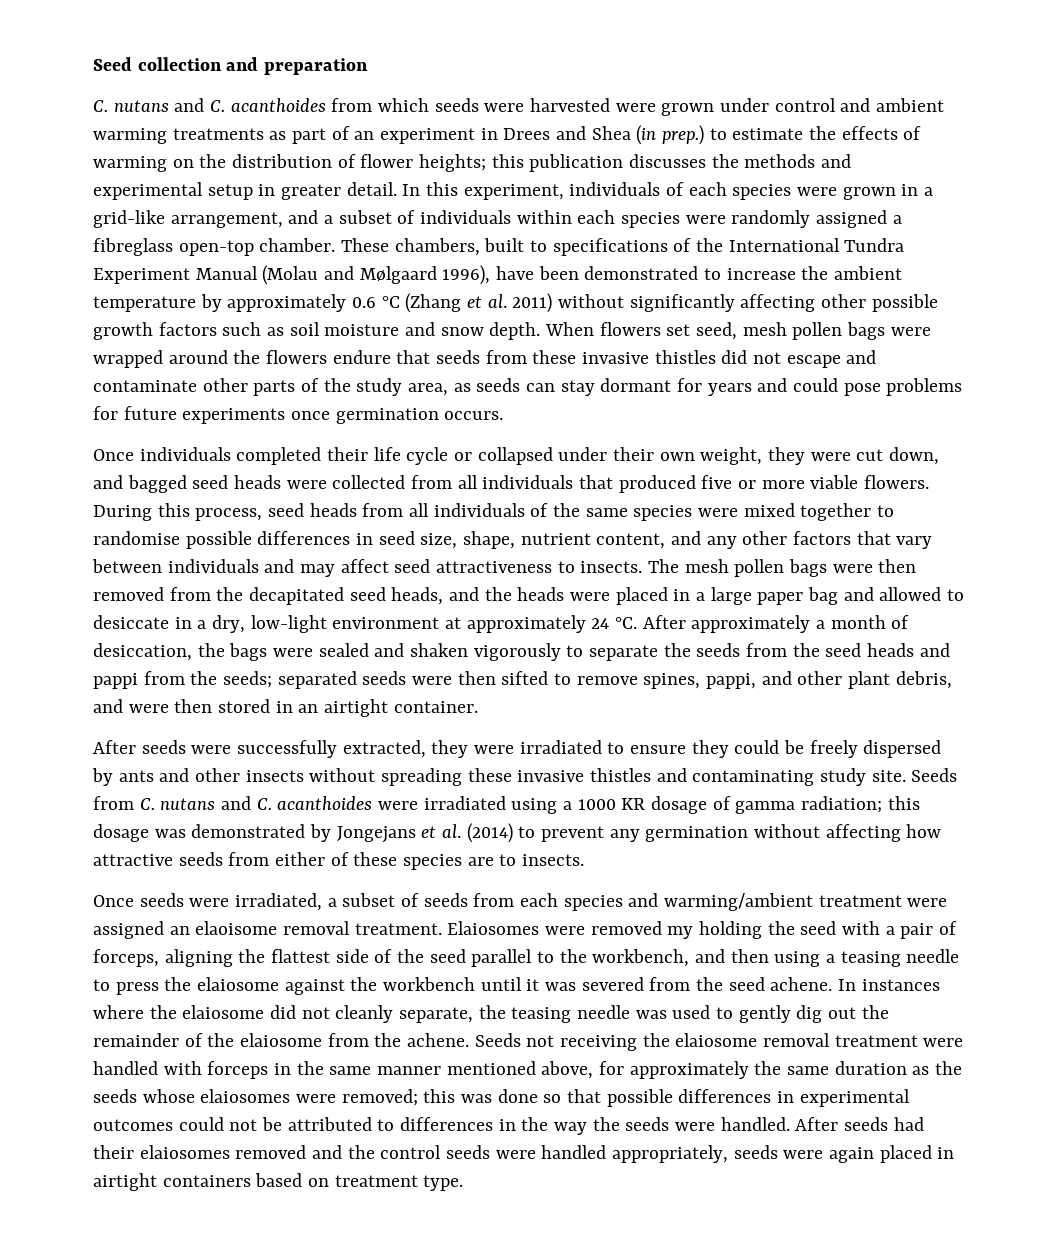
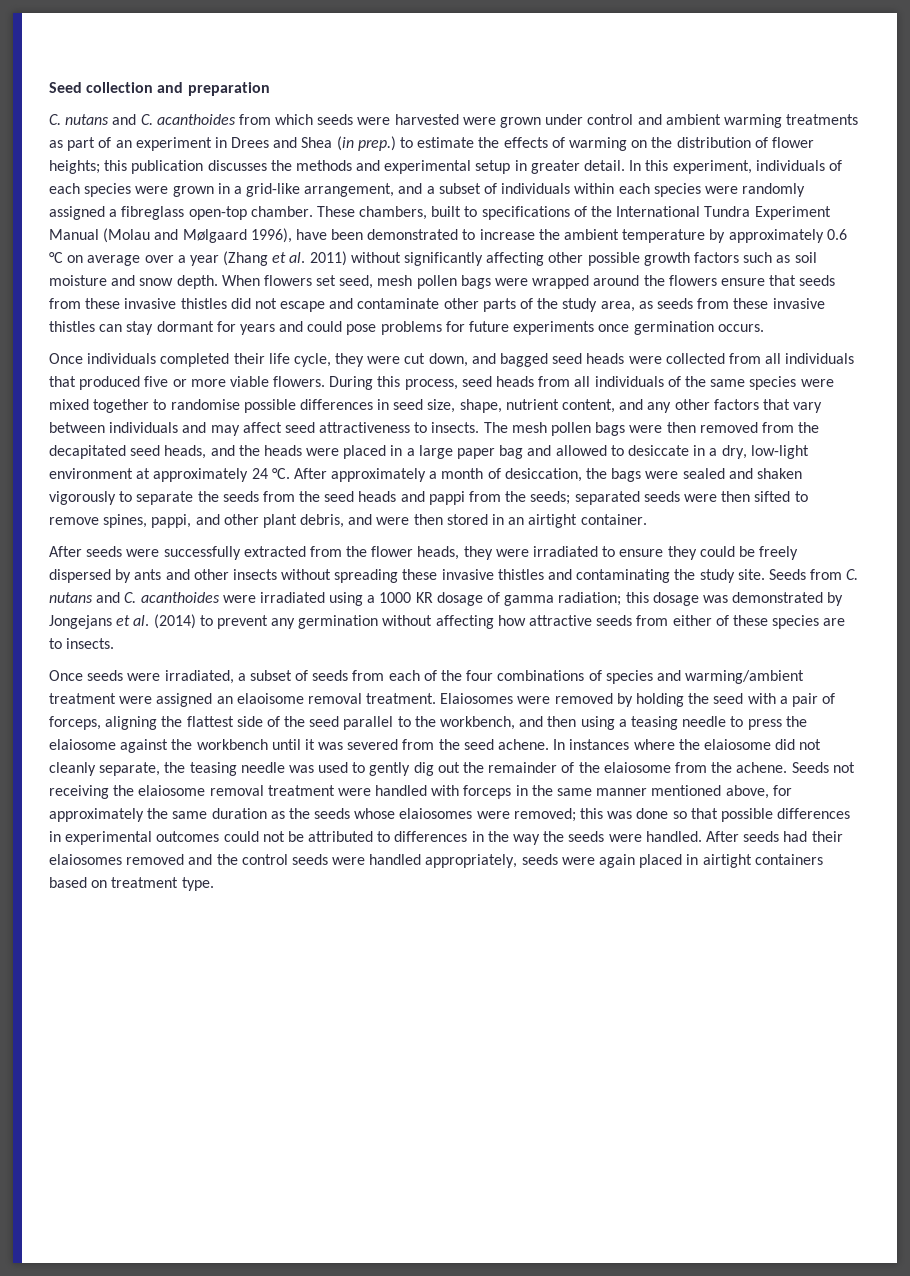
(400, 302) none -> [67,255,219,266] on average over a year
[332,350,391,364] endure -> [720,278,765,286] ensure
(521, 385) none -> [697,298,825,309] [49,321,95,332] from these invasive thistles
[406,447,763,465] cycle or collapsed under their own weight, -> [293,353,331,367] cycle,
[342,740,426,758] extracted, -> [243,546,460,560] extracted from the flower heads,
(815, 778) none -> [674,569,696,580] the
(559, 900) none -> [423,670,602,681] of the four combinations of
[667,926,694,939] my -> [616,693,633,707] by

